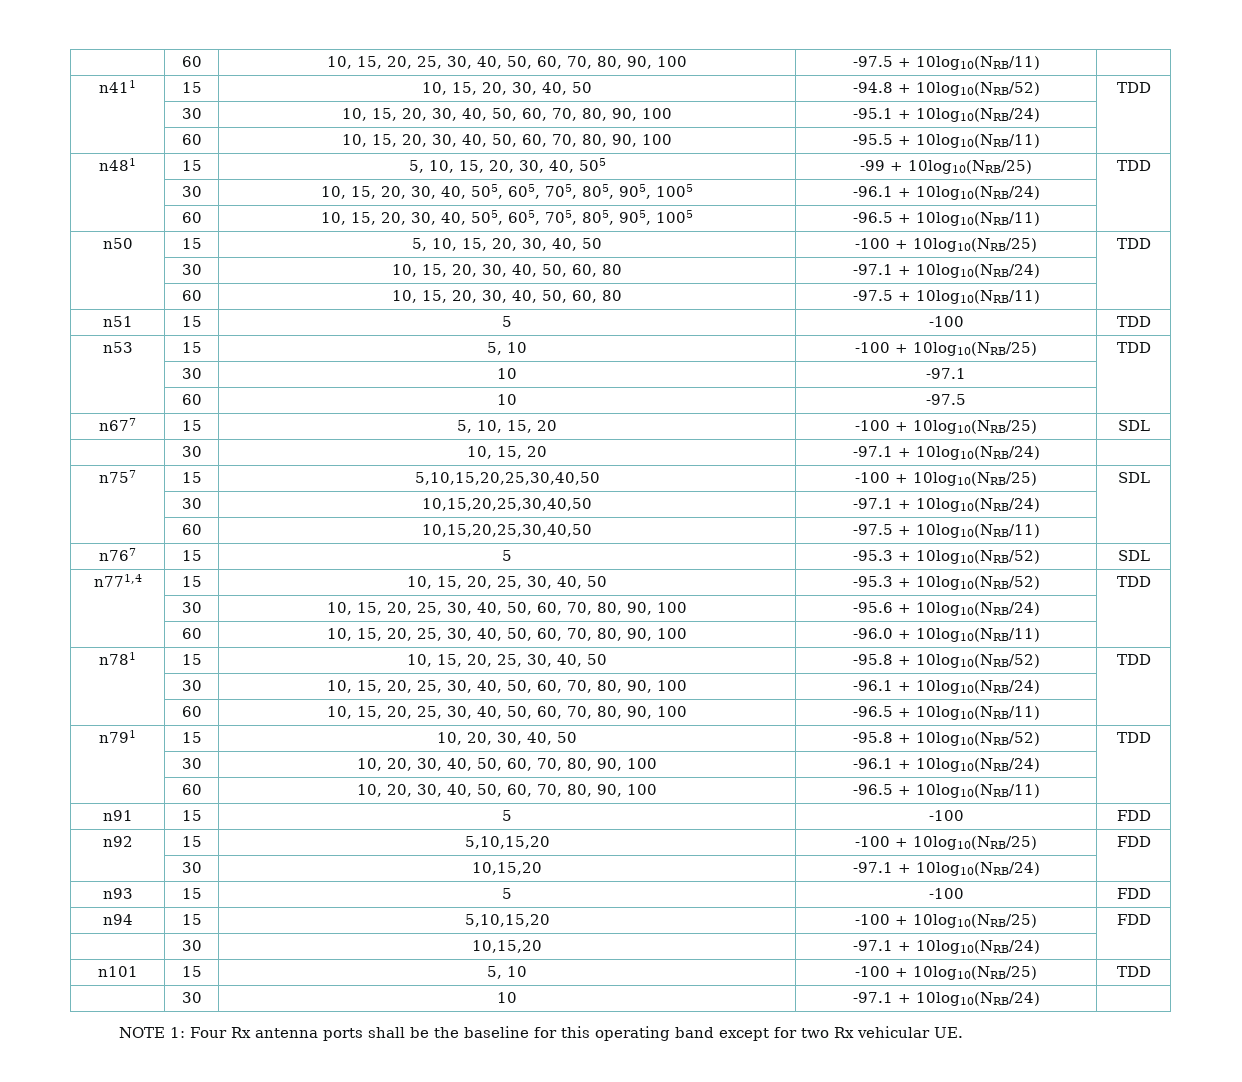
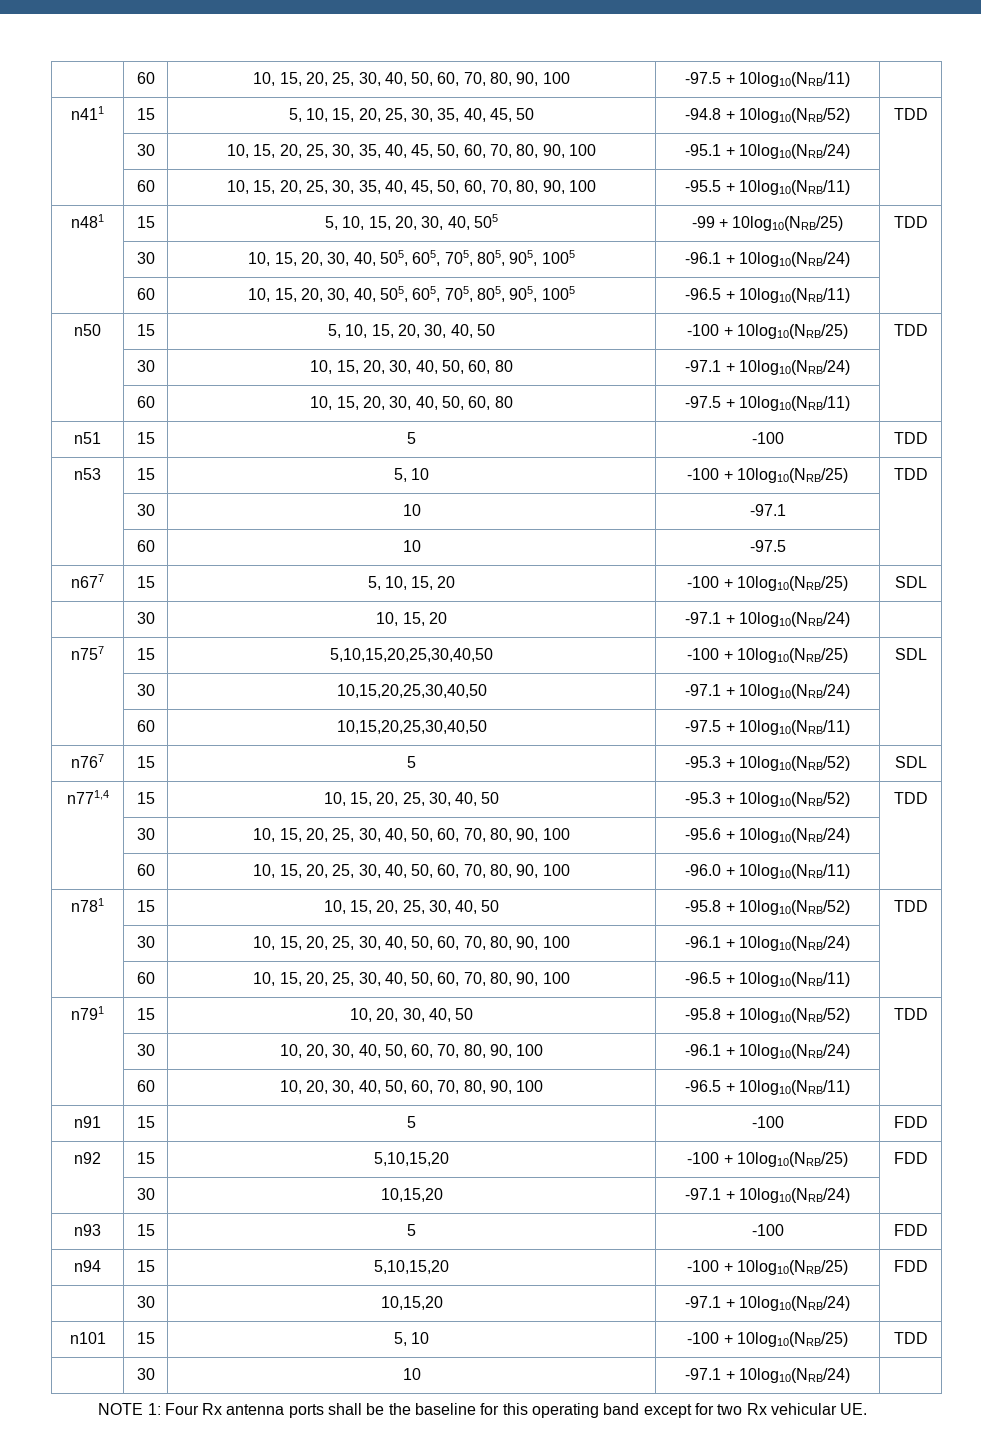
[422,82,567,95] 10, 15, 20, 30, 40, -> [288,108,513,122] 5, 10, 15, 20, 25, 30, 35, 40, 45,
[432,108,487,121] 30, 40, -> [305,144,434,158] 25, 30, 35, 40, 45,
[432,134,487,147] 30, 40, -> [305,180,434,194] 25, 30, 35, 40, 45,

